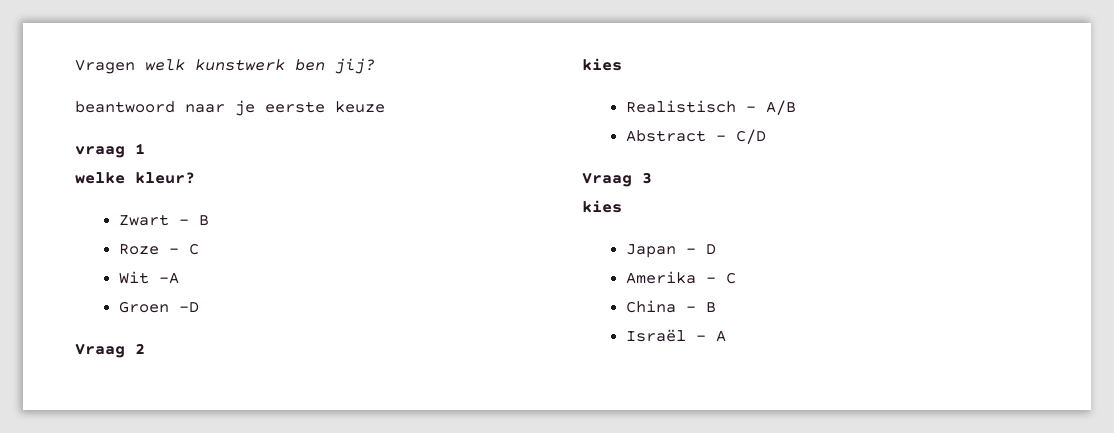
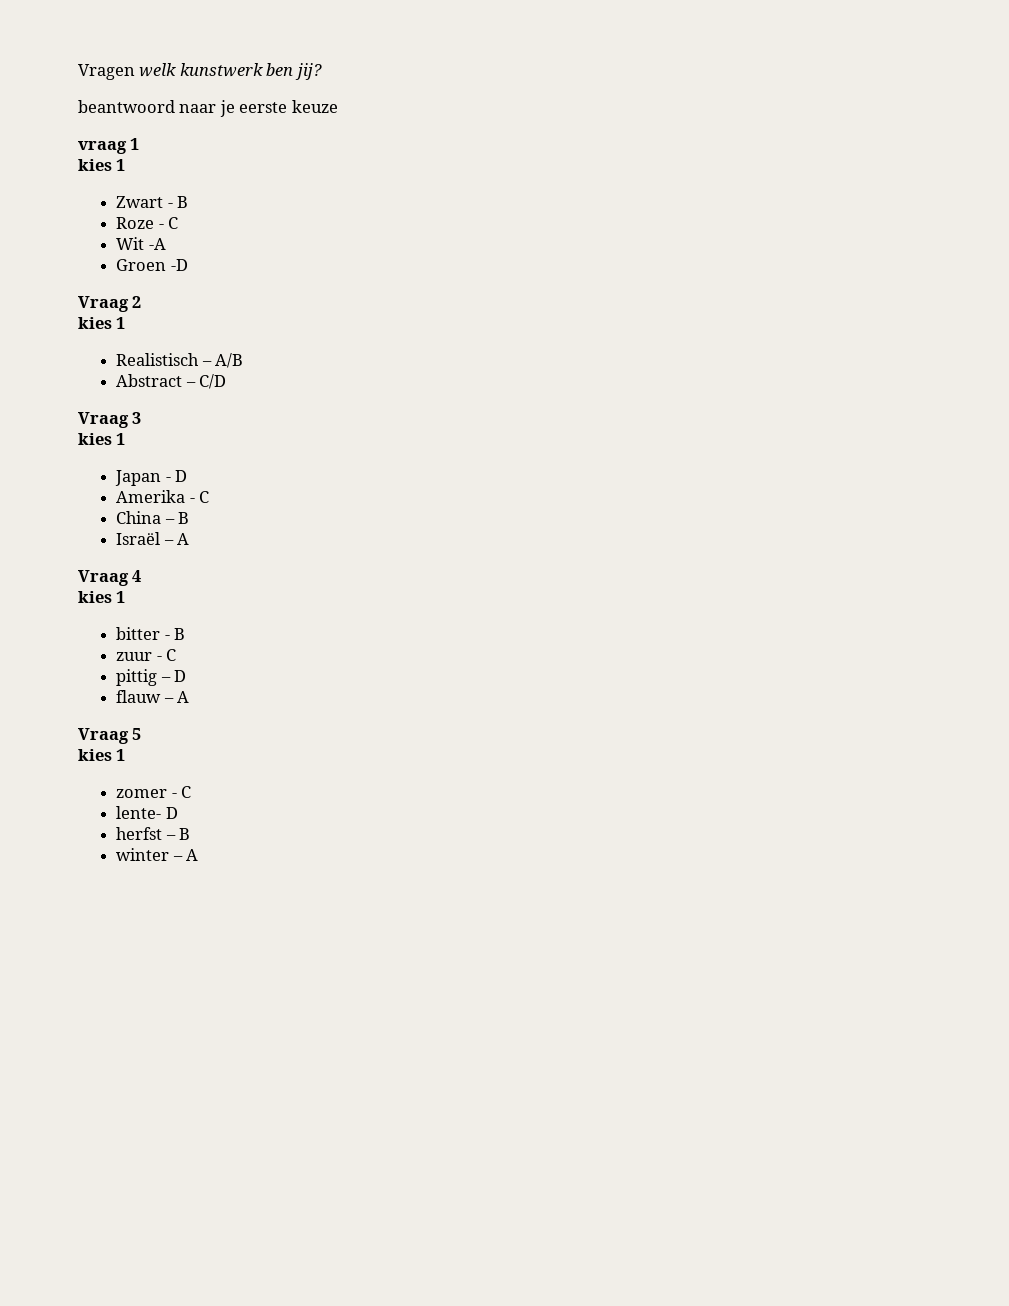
[75,172,195,184] welke kleur? -> [78,159,126,171] kies 1
(622, 64) none -> [116,317,126,329] 1
(622, 206) none -> [116,433,126,445] 1
(727, 336) none -> [78,570,142,586] [78,591,126,603] [116,627,186,640] [116,649,177,661] [116,669,187,686] [116,690,190,703] [78,728,142,744] [78,749,126,761] [116,786,192,798] [116,806,178,819] [116,827,191,840] [116,848,199,861] // Vraag 4 // kies 1 // bitter - B // zuur - C // pittig – D // flauw – A // Vraag 5 // kies 1 // zomer - C // lente- D // herfst – B // winter – A

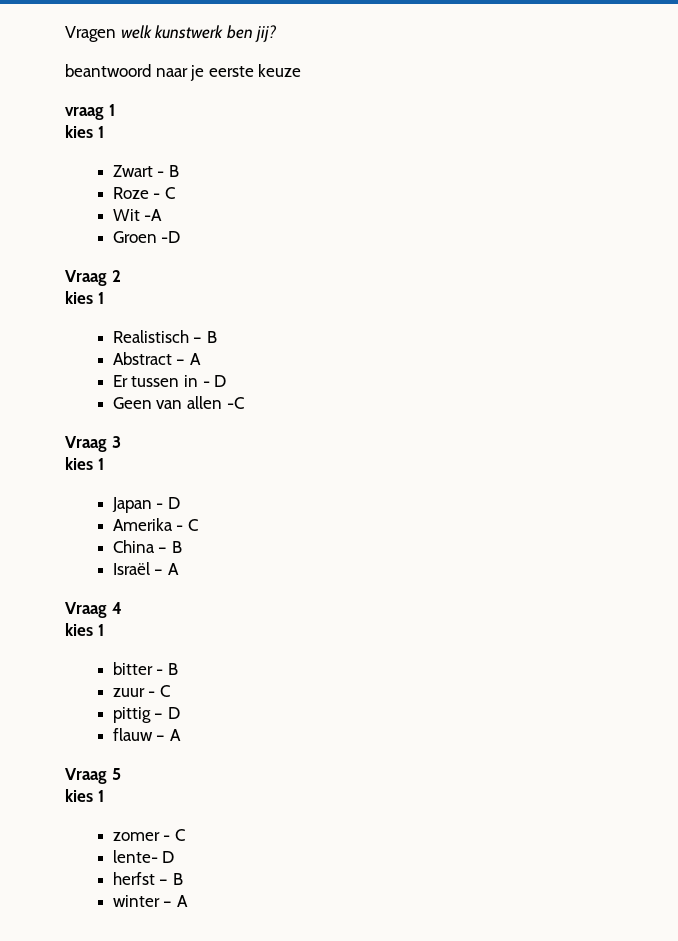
[215,353,244,368] A/B -> [207,331,218,343] B
[199,374,227,389] C/D -> [190,353,202,365] [112,375,227,387] [112,396,244,409] A // Er tussen in - D // Geen van allen -C

